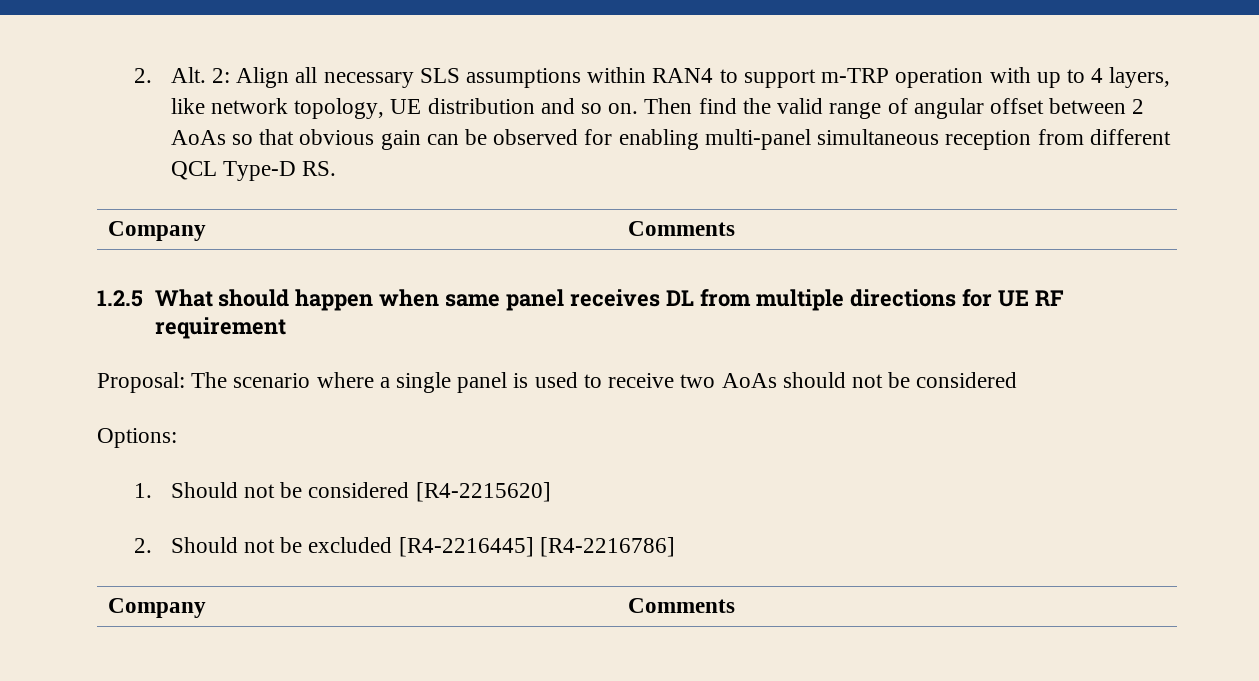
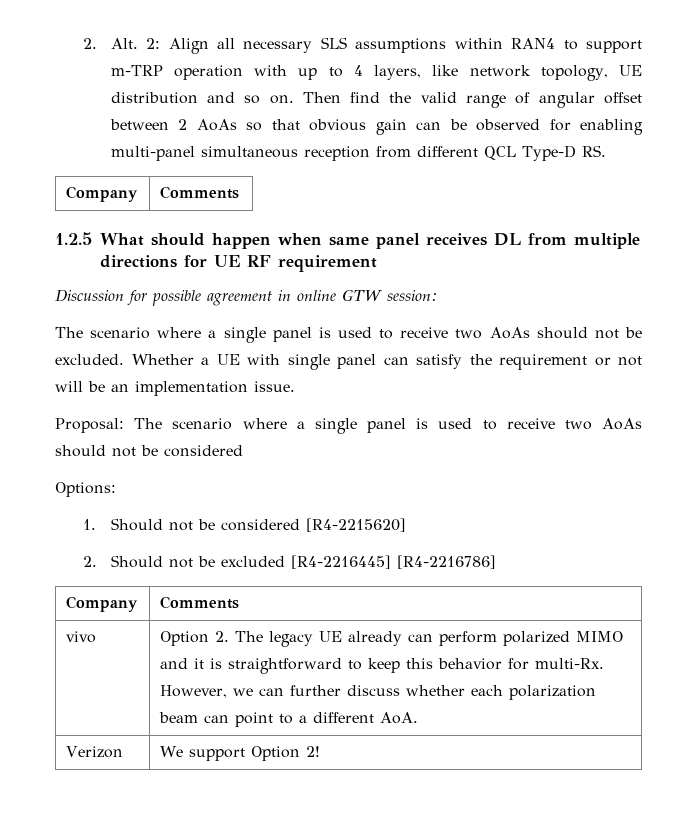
(286, 328) none -> [55,289,438,306] [55,327,642,343] [55,354,642,370] [55,381,295,396] // Discussion for possible agreement in online GTW session: // The scenario where a single panel is used to receive two AoAs should not be excluded. Whether a UE with single panel can satisfy the requirement or not will be an implementation issue.
(736, 605) none -> [66,631,97,643] [160,631,624,647] [160,658,605,674] [160,685,597,700] [159,712,419,727] [66,746,124,758] [160,746,321,761] // vivo | Option 2. The legacy UE already can perform polarized MIMO and it is straightforward to keep this behavior for multi-Rx. However, we can further discuss whether each polarization beam can point to a different AoA. // Verizon | We support Option 2!

